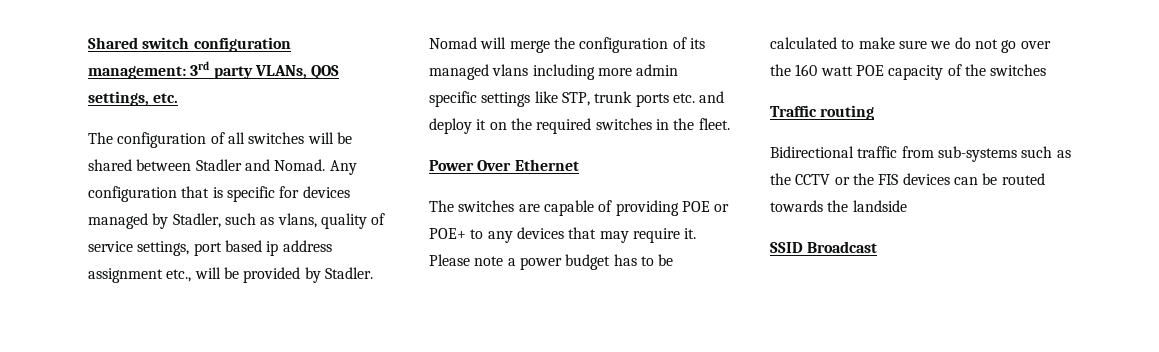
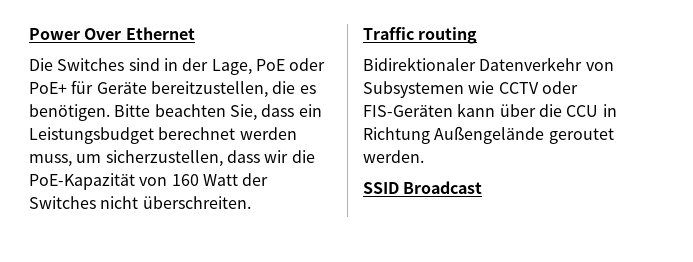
[88,37,291,52] [88,61,340,79] [88,91,179,106] [88,132,352,148] [88,159,357,175] [88,186,350,202] [88,213,386,229] [88,240,332,256] [88,267,373,283] [429,37,705,53] [429,64,679,80] [429,91,725,107] [429,118,730,134] [429,159,579,171] [429,200,730,216] [429,227,697,243] [429,254,674,270] [770,37,1051,53] [770,64,1047,80] [770,105,875,120] [770,146,1071,162] [770,173,1045,185] [770,200,907,212] Shared switch configuration management: 3rd party VLANs, QOS settings, etc. // The configuration of all switches will be shared between Stadler and Nomad. Any configuration that is specific for devices managed by Stadler, such as vlans, quality of service settings, port based ip address assignment etc., will be provided by Stadler. Nomad will merge the configuration of its managed vlans including more admin specific settings like STP, trunk ports etc. and deploy it on the required switches in the fleet. // Power Over Ethernet // The switches are capable of providing POE or POE+ to any devices that may require it. Please note a power budget has to be calculated to make sure we do not go over the 160 watt POE capacity of the switches // Traffic routing // Bidirectional traffic from sub-systems such as the CCTV or the FIS devices can be routed towards the landside -> [29,27,195,40] [29,58,326,75] [29,80,316,98] [29,104,322,121] [29,127,297,144] [29,150,315,167] [29,173,269,190] [29,196,251,209] [363,27,478,44] [363,57,614,71] [363,81,578,98] [363,103,617,117] [363,126,614,144] [363,150,424,163] Power Over Ethernet // Die Switches sind in der Lage, PoE oder PoE+ für Geräte bereitzustellen, die es benötigen. Bitte beachten Sie, dass ein Leistungsbudget berechnet werden muss, um sicherzustellen, dass wir die PoE-Kapazität von 160 Watt der Switches nicht überschreiten. // Traffic routing // Bidirektionaler Datenverkehr von Subsystemen wie CCTV oder FIS-Geräten kann über die CCU in Richtung Außengelände geroutet werden.

